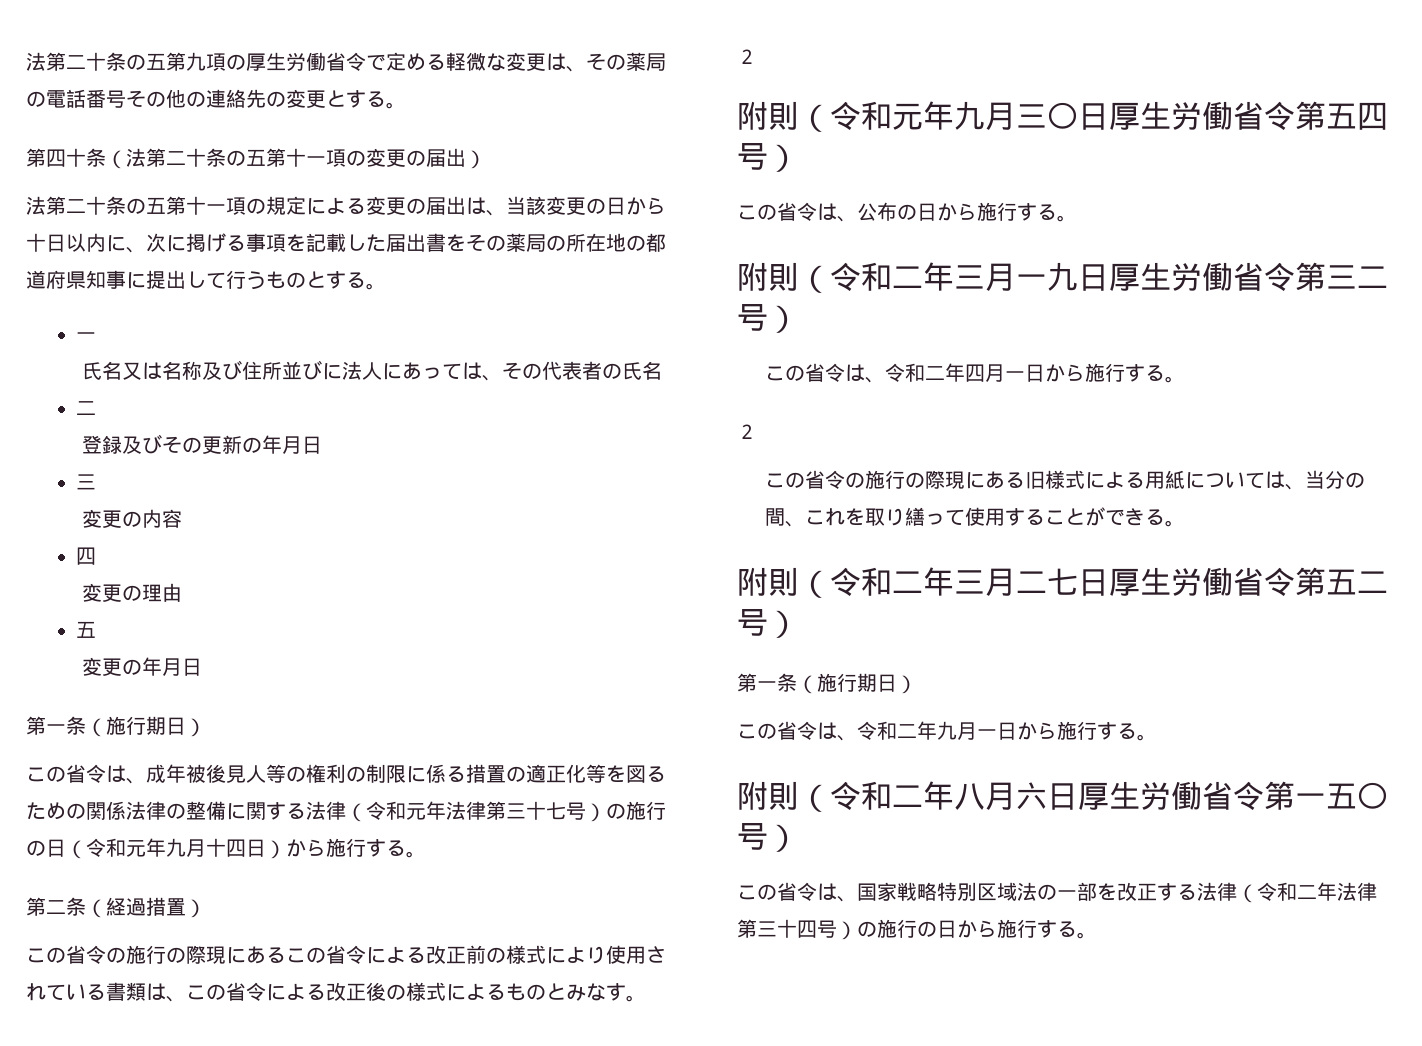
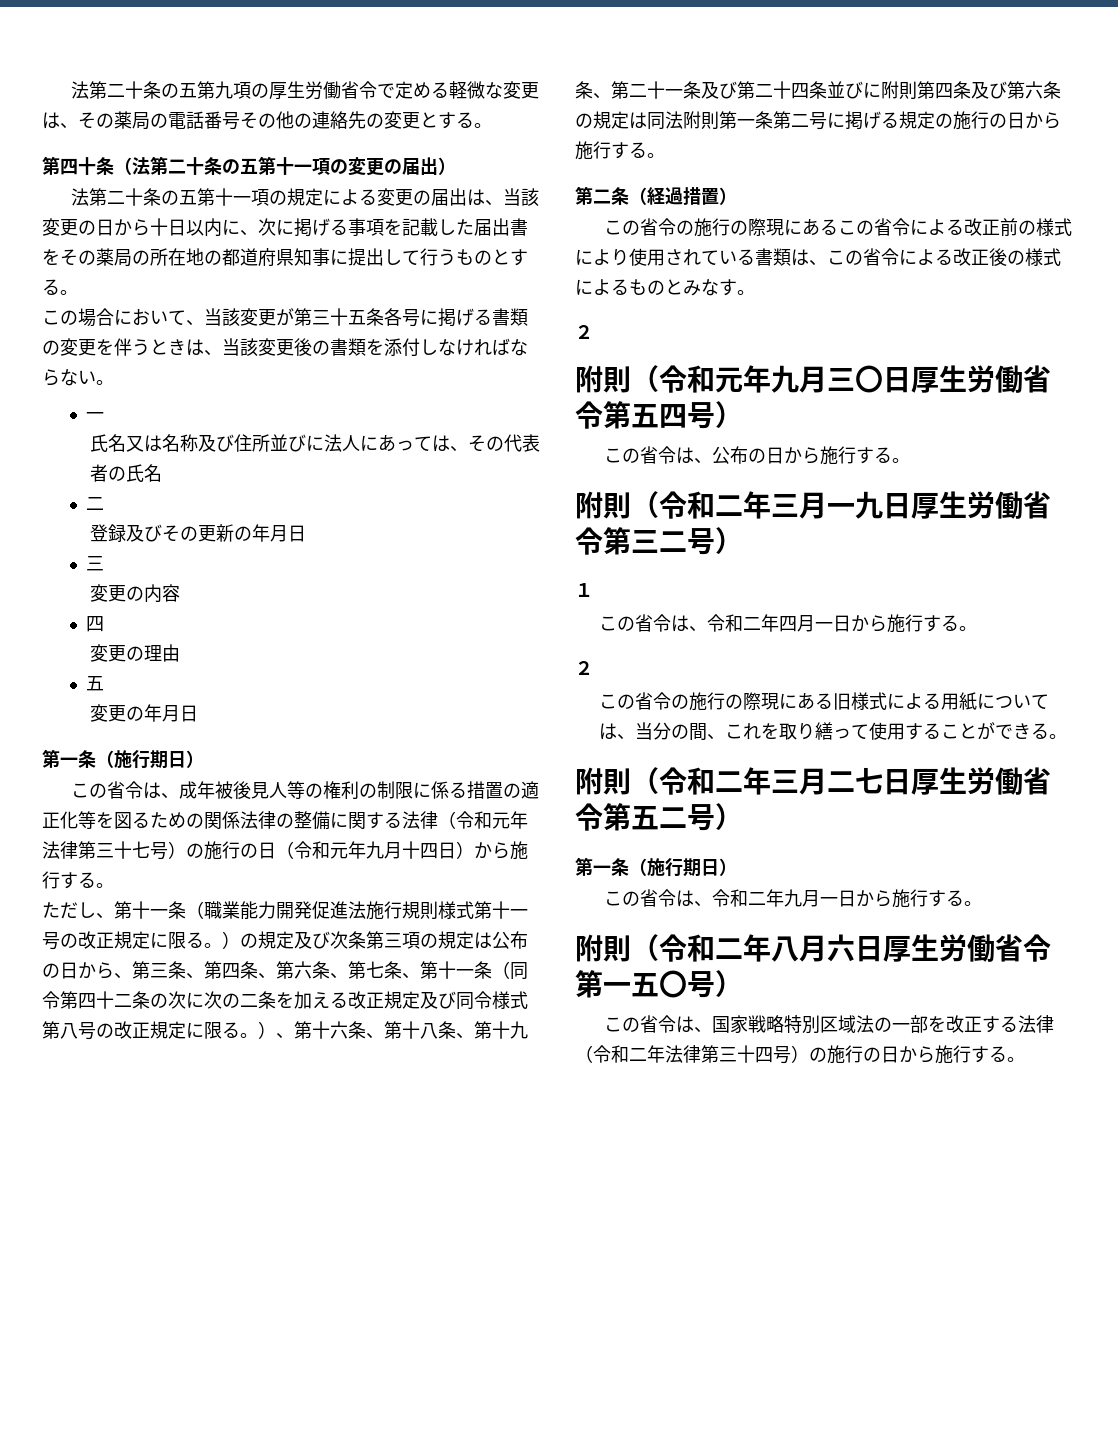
(386, 286) none -> [42,308,528,327] [42,338,528,357] [42,369,114,386] // この場合において、当該変更が第三十五条各号に掲げる書類の変更を伴うときは、当該変更後の書類を添付しなければならない。
(426, 854) none -> [42,901,528,920] [42,931,528,950] [42,961,528,980] [42,991,528,1010] [42,1021,528,1040] [575,81,1061,100] [575,111,1061,130] [575,141,665,160] // ただし、第十一条（職業能力開発促進法施行規則様式第十一号の改正規定に限る。）の規定及び次条第三項の規定は公布の日から、第三条、第四条、第六条、第七条、第十一条（同令第四十二条の次に次の二条を加える改正規定及び同令様式第八号の改正規定に限る。）、第十六条、第十八条、第十九条、第二十一条及び第二十四条並びに附則第四条及び第六条の規定は同法附則第一条第二号に掲げる規定の施行の日から施行する。
(799, 319) none -> [575,583,593,597] // １

